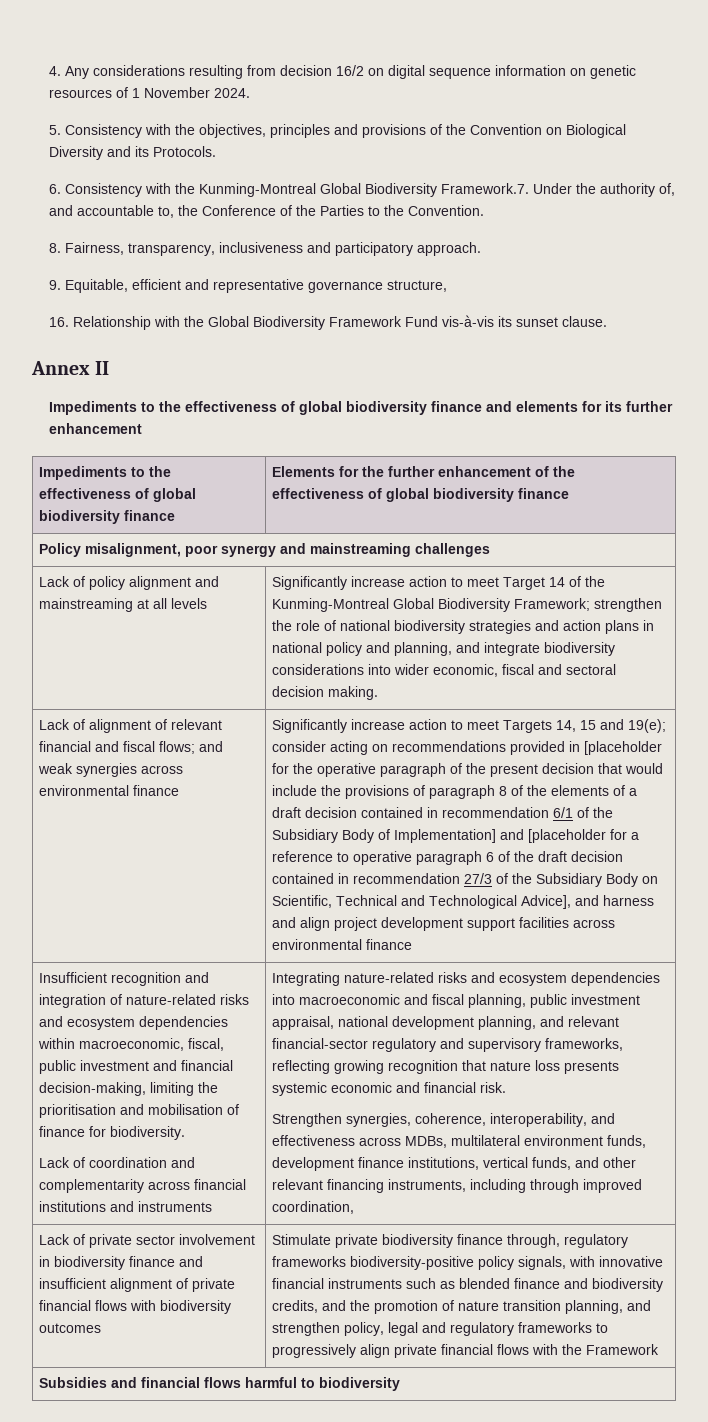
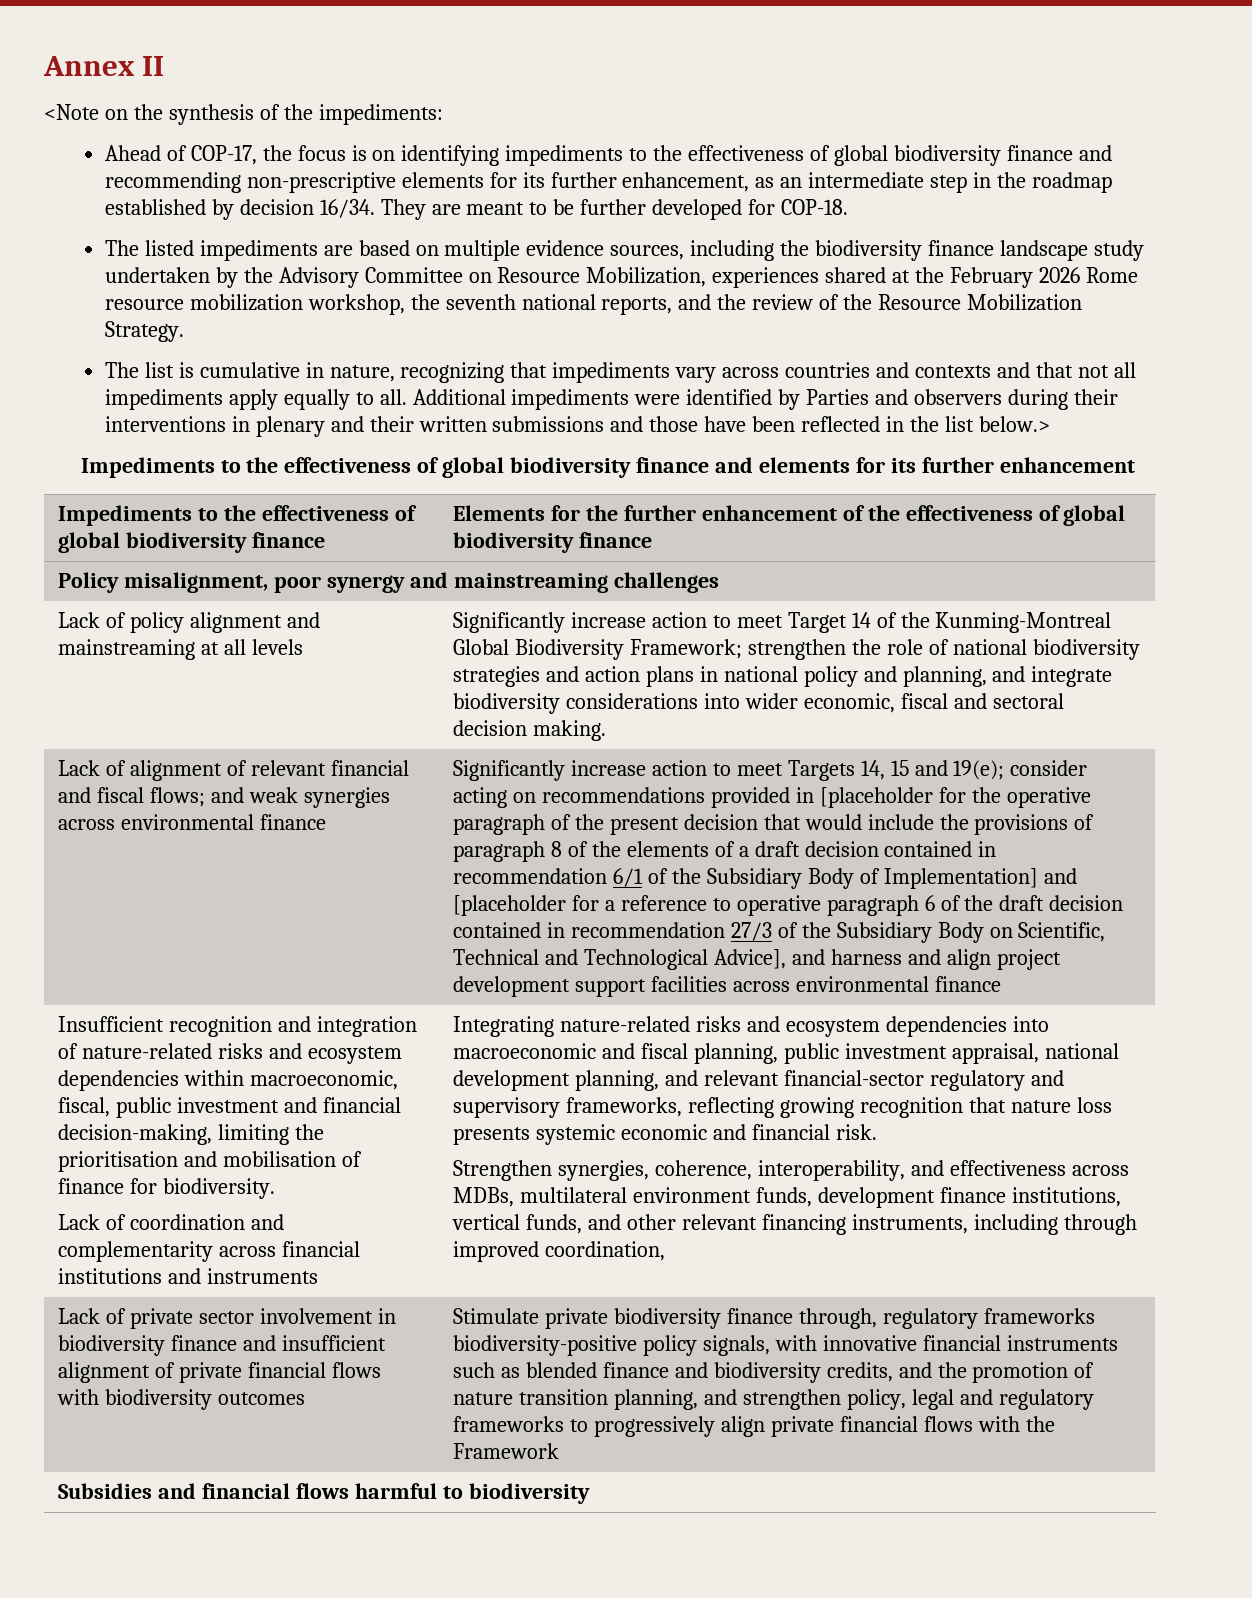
[49,65,637,79] [49,87,251,98] [49,124,627,138] [49,146,217,160] [49,183,676,197] [49,205,485,218] [49,242,482,256] [49,279,448,293] [49,315,608,330] [31,361,110,375] 4. Any considerations resulting from decision 16/2 on digital sequence information on genetic resources of 1 November 2024. // 5. Consistency with the objectives, principles and provisions of the Convention on Biological Diversity and its Protocols. // 6. Consistency with the Kunming-Montreal Global Biodiversity Framework.7. Under the authority of, and accountable to, the Conference of the Parties to the Convention. // 8. Fairness, transparency, inclusiveness and participatory approach. // 9. Equitable, efficient and representative governance structure, // 16. Relationship with the Global Biodiversity Framework Fund vis-à-vis its sunset clause. // Annex II -> [43,56,165,76] [44,104,443,125] [104,145,1112,166] [104,172,1113,193] [104,199,849,220] [104,240,1144,261] [104,267,1138,288] [104,294,1083,315] [104,321,184,342] [104,362,1136,383] [104,389,1118,410] [104,416,1050,437] Annex II // <Note on the synthesis of the impediments: // Ahead of COP-17, the focus is on identifying impediments to the effectiveness of global biodiversity finance and recommending non-prescriptive elements for its further enhancement, as an intermediate step in the roadmap established by decision 16/34. They are meant to be further developed for COP-18. // The listed impediments are based on multiple evidence sources, including the biodiversity finance landscape study undertaken by the Advisory Committee on Resource Mobilization, experiences shared at the February 2026 Rome resource mobilization workshop, the seventh national reports, and the review of the Resource Mobilization Strategy. // The list is cumulative in nature, recognizing that impediments vary across countries and contexts and that not all impediments apply equally to all. Additional impediments were identified by Parties and observers during their interventions in plenary and their written submissions and those have been reflected in the list below.>

